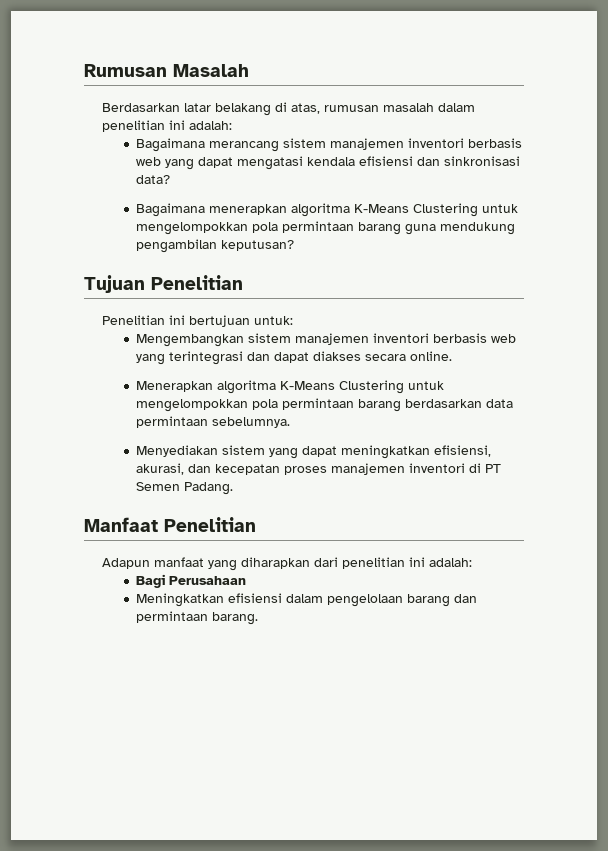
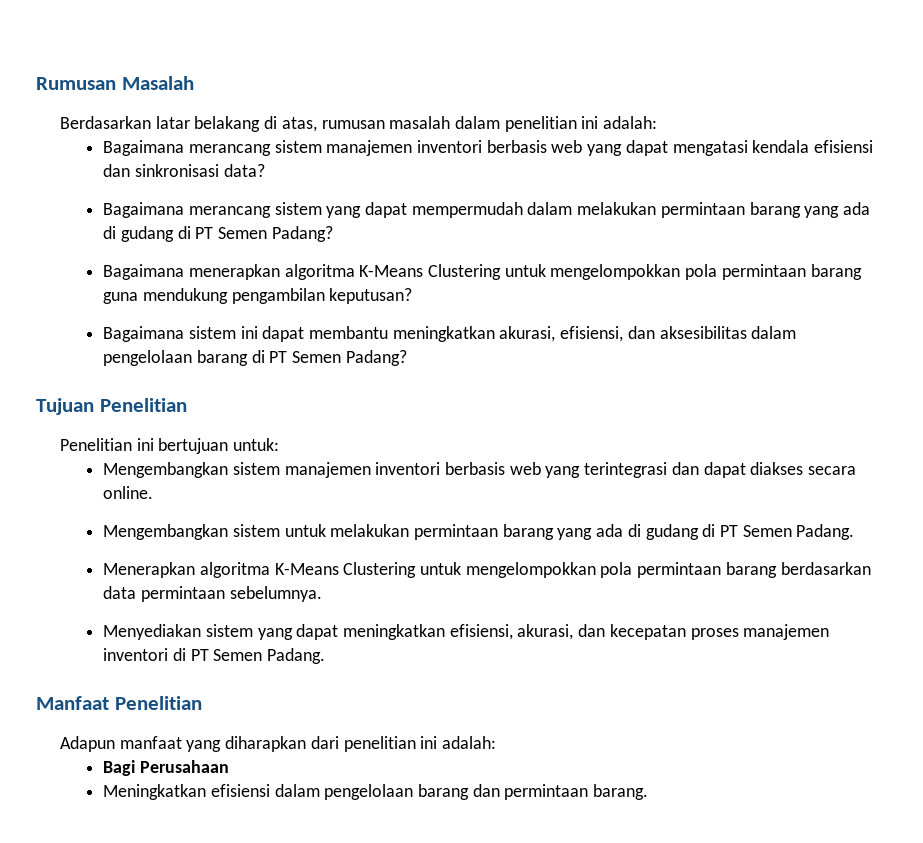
(171, 179) none -> [103,202,871,218] [103,226,333,242] // Bagaimana merancang sistem yang dapat mempermudah dalam melakukan permintaan barang yang ada di gudang di PT Semen Padang?
(295, 245) none -> [103,326,797,342] [103,350,407,366] // Bagaimana sistem ini dapat membantu meningkatkan akurasi, efisiensi, dan aksesibilitas dalam pengelolaan barang di PT Semen Padang?
(453, 356) none -> [103,524,855,540] // Mengembangkan sistem untuk melakukan permintaan barang yang ada di gudang di PT Semen Padang.

